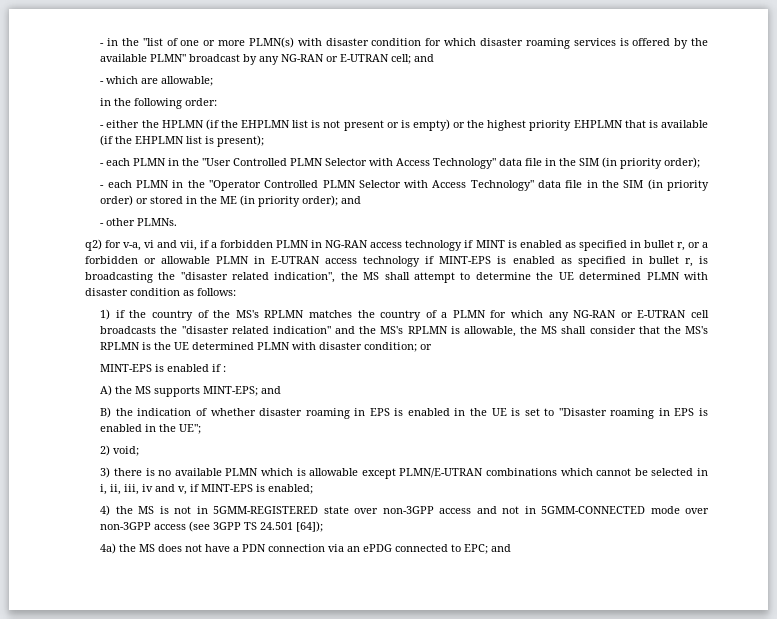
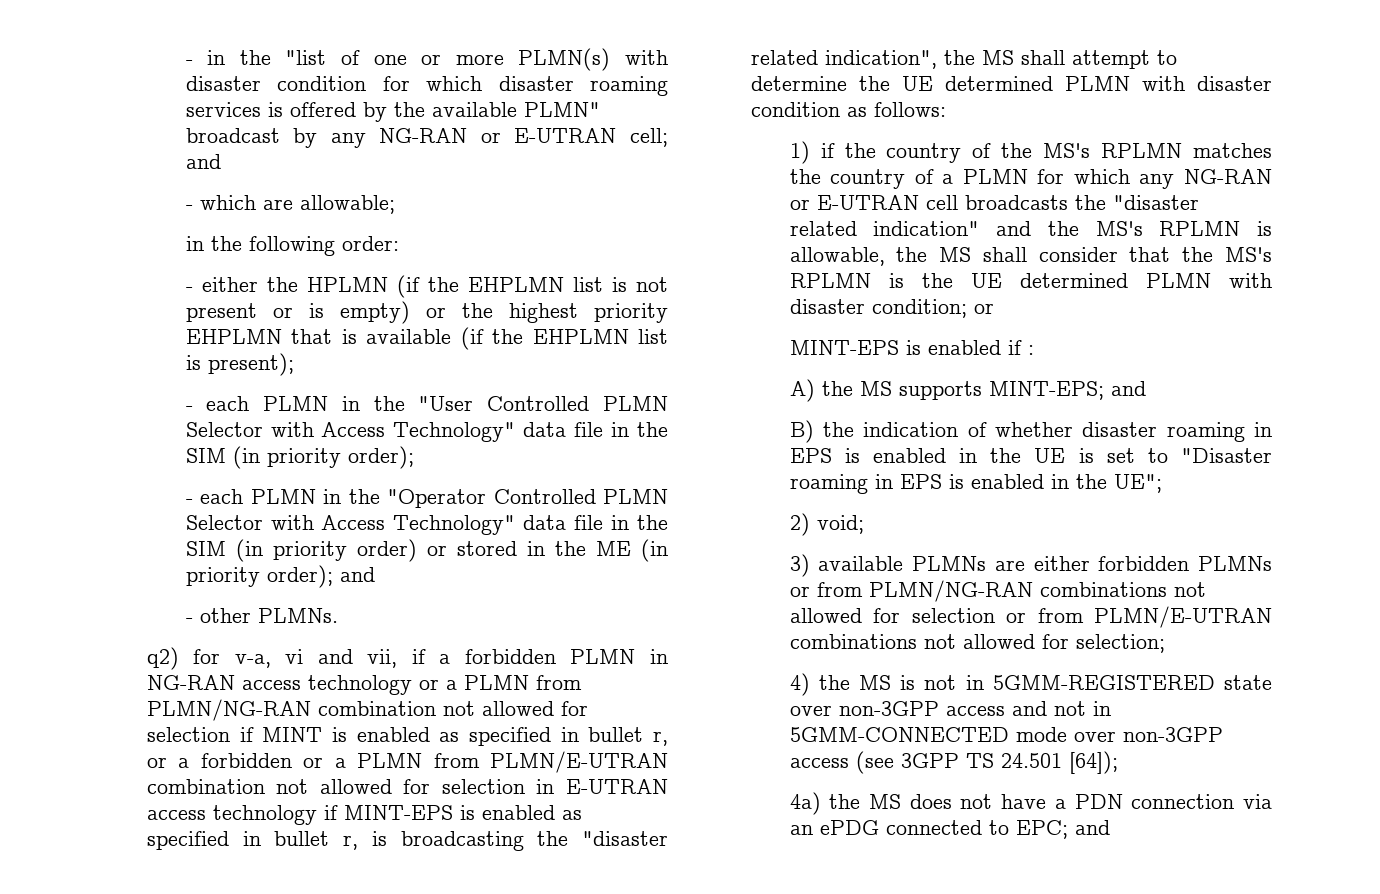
(463, 245) none -> [418,675,582,690] [146,699,588,721] [146,727,230,742] or a PLMN from PLMN/NG-RAN combination not allowed for selection
[160,256,249,264] allowable PLMN -> [334,751,668,773] [146,779,525,794] a PLMN from PLMN/E-UTRAN combination not allowed for selection
[113,468,708,479] [100,484,314,495] there is no available PLMN which is allowable except PLMN/E-UTRAN combinations which cannot be selected in i, ii, iii, iv and v, if MINT-EPS is enabled; -> [818,556,1272,571] [789,580,1206,602] [789,606,1272,628] [789,634,1165,653] available PLMNs are either forbidden PLMNs or from PLMN/NG-RAN combinations not allowed for selection or from PLMN/E-UTRAN combinations not allowed for selection;

